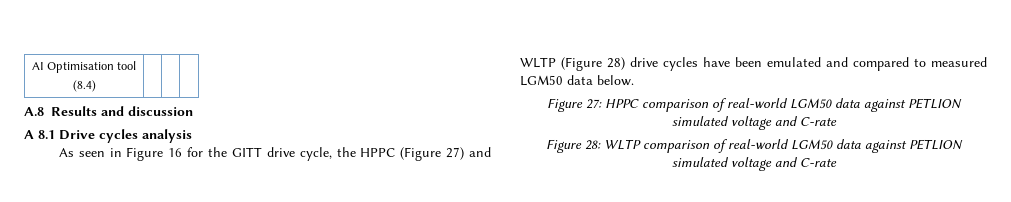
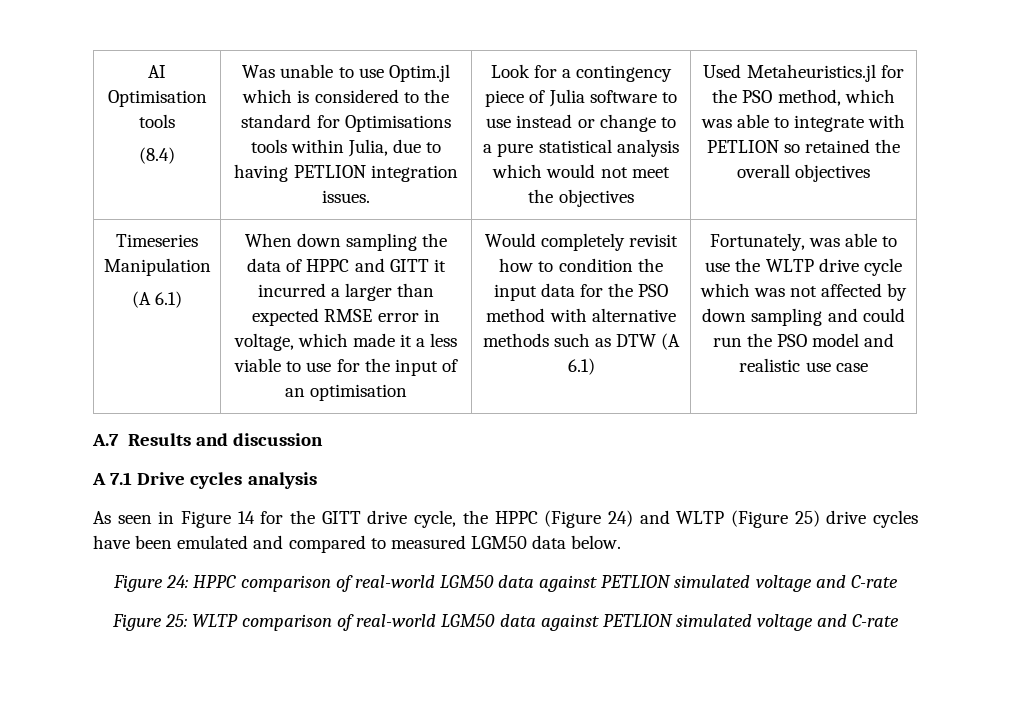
[117,61,137,70] tool -> [139,114,175,128] tools
[24,107,44,116] | | // A.8 -> [242,64,450,82] [242,89,449,103] [241,114,451,132] [250,139,442,157] [234,164,458,182] [322,190,370,203] [490,64,673,82] [485,89,677,107] [486,114,676,132] [483,139,679,157] [492,164,670,178] [528,189,634,207] [703,64,904,82] [712,89,895,106] [700,114,906,132] [706,139,901,153] [736,164,871,182] [116,234,198,247] [103,258,211,276] [131,291,183,308] [244,233,448,251] [247,258,446,272] [257,283,435,301] [252,308,440,326] [233,333,458,351] [234,358,458,376] [284,384,408,401] [484,233,679,251] [499,258,663,272] [493,283,669,301] [486,308,676,322] [482,333,681,350] [567,358,595,375] [709,233,898,251] [705,258,902,276] [699,283,908,301] [702,308,905,326] [712,333,895,347] [739,358,868,372] [92,434,119,446] Was unable to use Optim.jl which is considered to the standard for Optimisations tools within Julia, due to having PETLION integration issues. | Look for a contingency piece of Julia software to use instead or change to a pure statistical analysis which would not meet the objectives | Used Metaheuristics.jl for the PSO method, which was able to integrate with PETLION so retained the overall objectives // Timeseries Manipulation // (A 6.1) | When down sampling the data of HPPC and GITT it incurred a larger than expected RMSE error in voltage, which made it a less viable to use for the input of an optimisation | Would completely revisit how to condition the input data for the PSO method with alternative methods such as DTW (A 6.1) | Fortunately, was able to use the WLTP drive cycle which was not affected by down sampling and could run the PSO model and realistic use case // A.7
[38,130,55,139] 8.1 -> [110,472,133,485] 7.1
[168,148,183,157] 16 -> [237,511,255,524] 14
[446,147,465,160] 27) -> [607,510,633,527] 24)
[607,57,625,70] 28) -> [794,510,820,527] 25)
[586,99,602,109] 27: -> [166,575,189,588] 24:
[585,140,601,150] 28: -> [164,614,187,627] 25:

